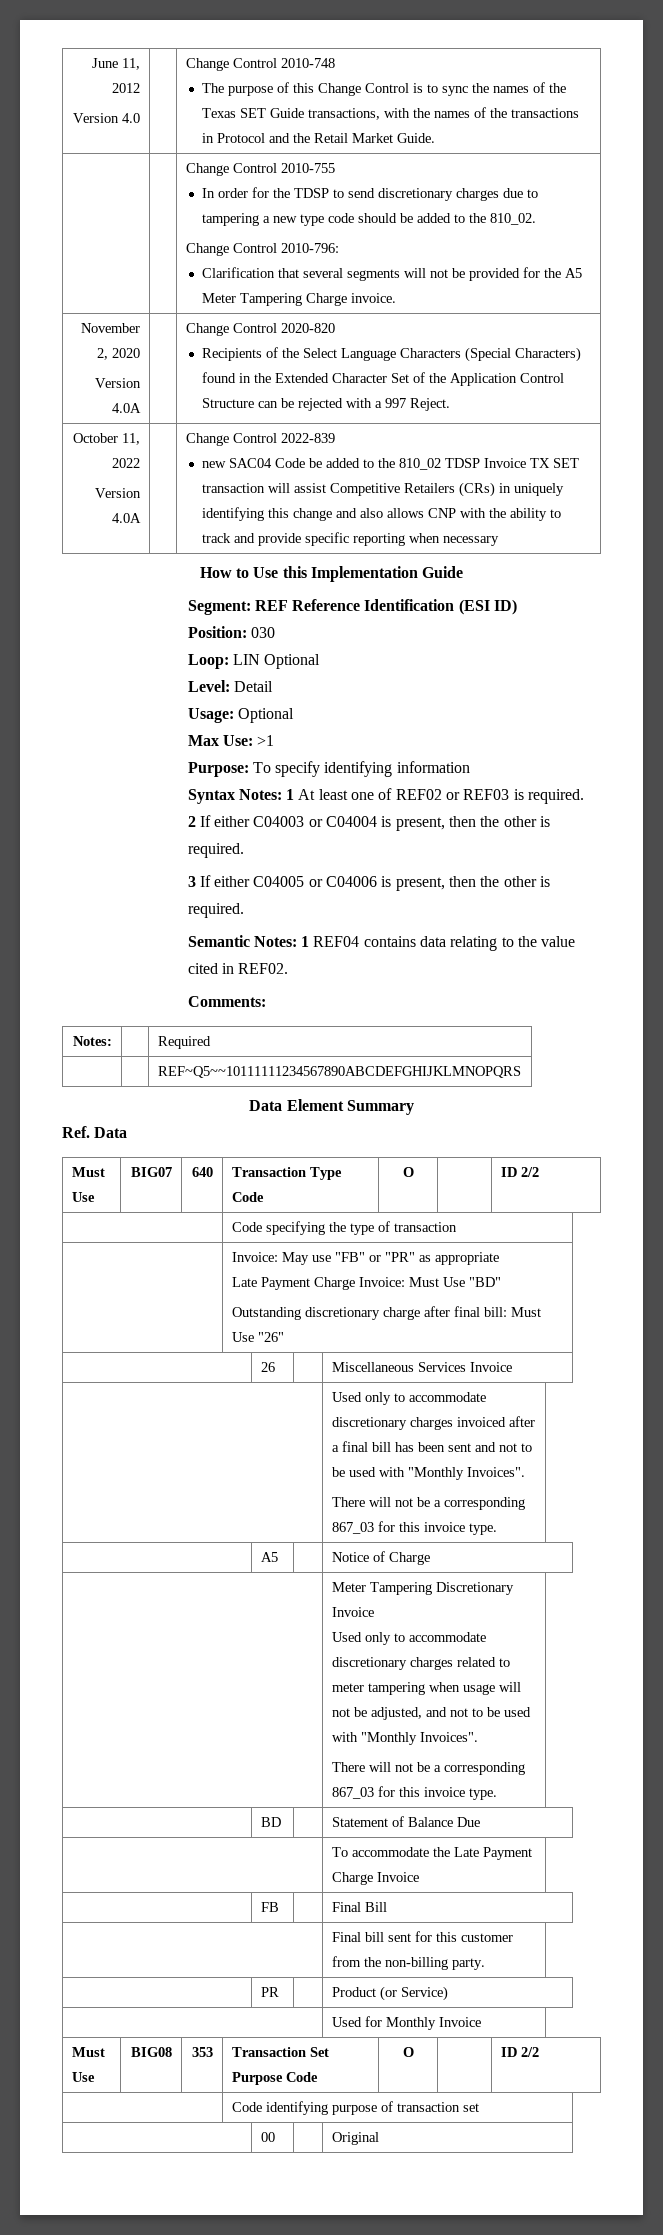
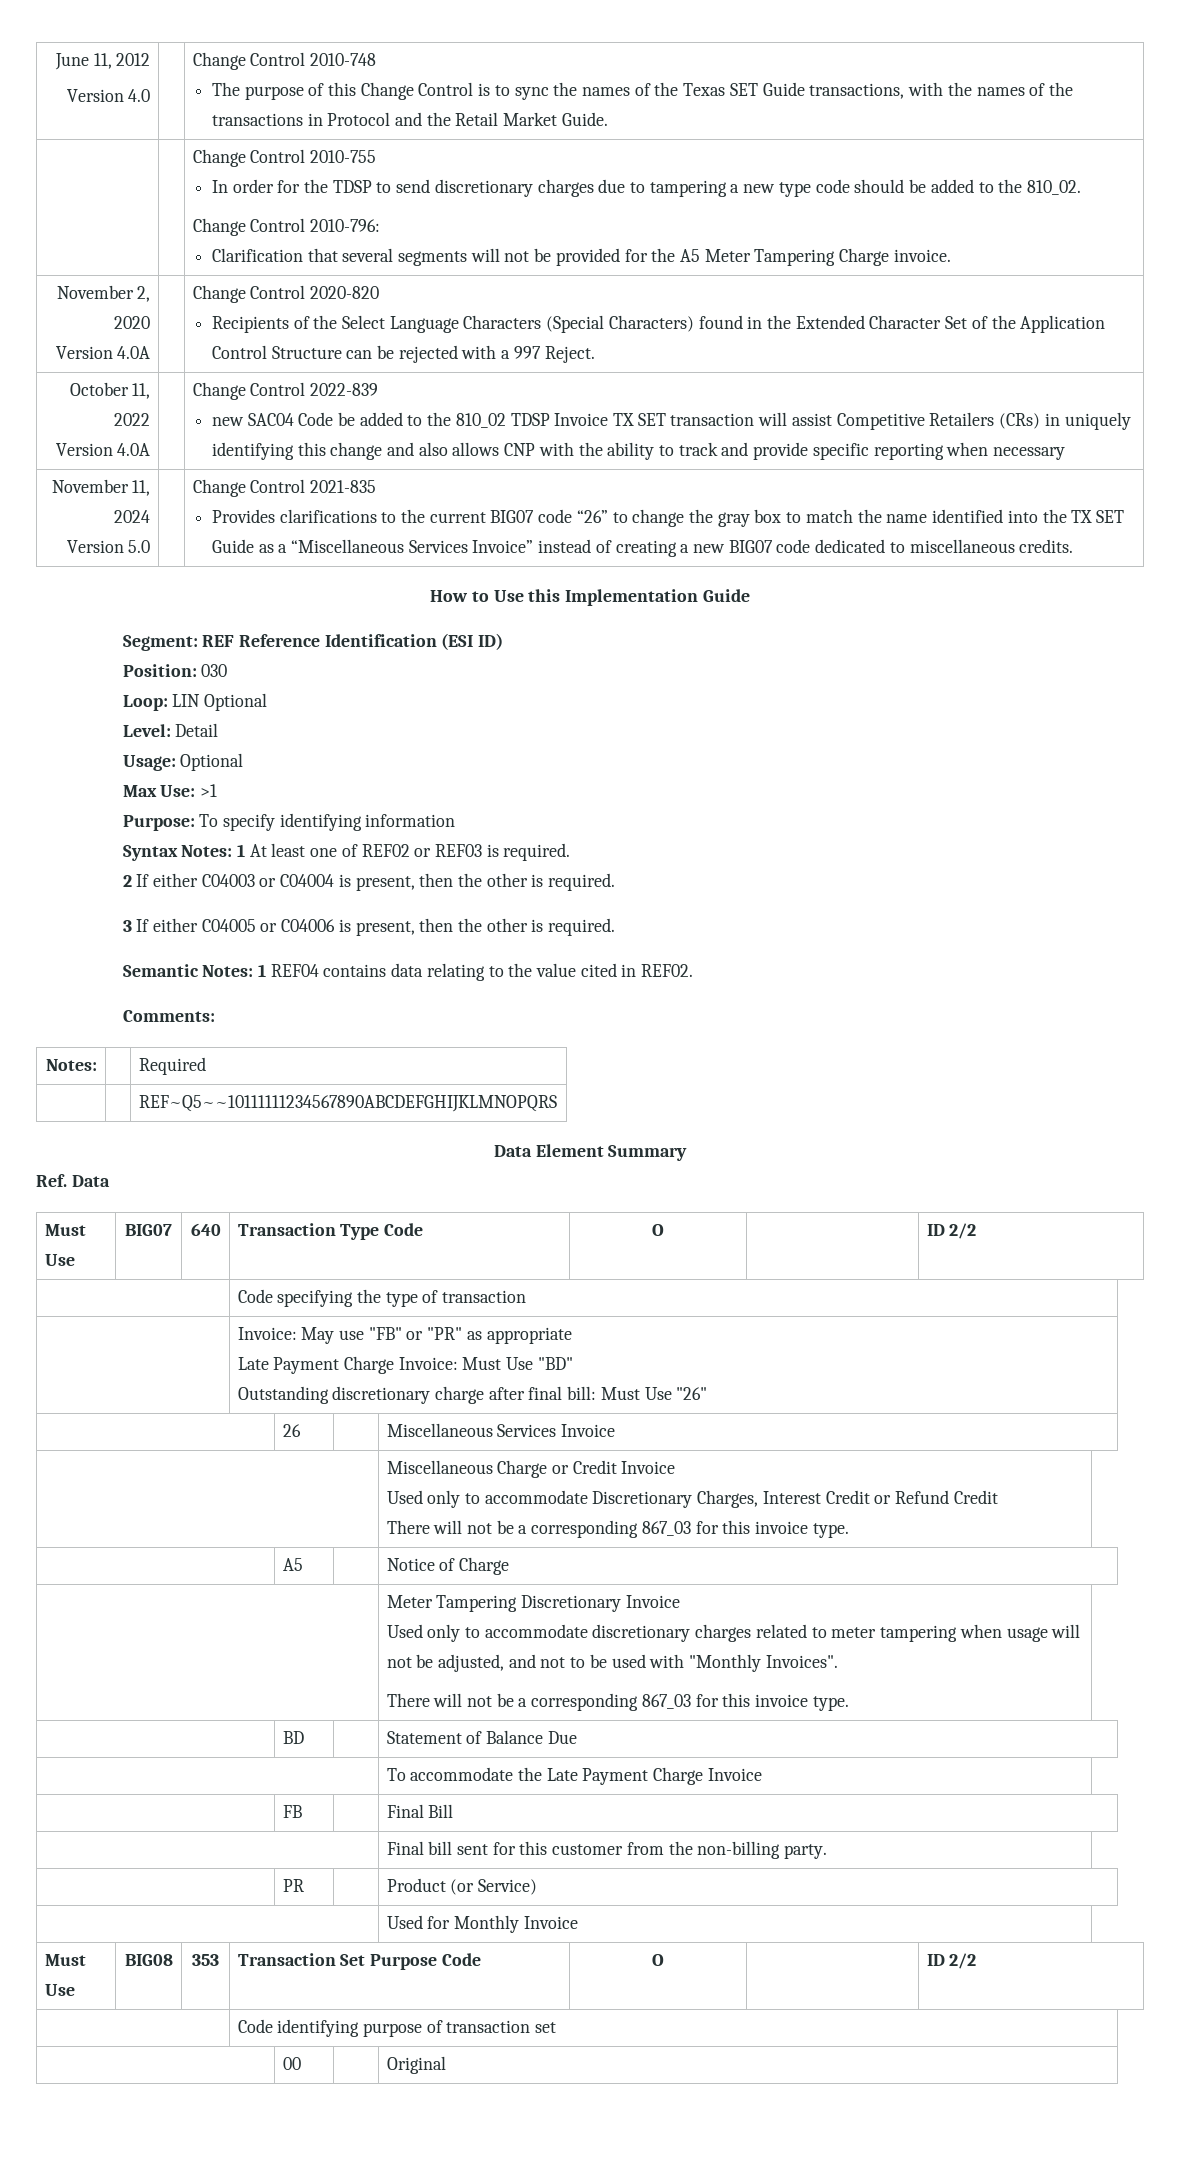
(499, 541) none -> [51,479,151,496] [114,510,151,523] [66,540,151,553] [192,479,376,497] [211,509,1125,527] [211,539,1074,557] // November 11, 2024 // Version 5.0 | | Change Control 2021-835 // Provides clarifications to the current BIG07 code “26” to change the gray box to match the name identified into the TX SET Guide as a “Miscellaneous Services Invoice” instead of creating a new BIG07 code dedicated to miscellaneous credits.
[331,1392,486,1405] [331,1416,535,1430] [331,1441,532,1452] [331,1467,525,1480] Used only to accommodate discretionary charges invoiced after a final bill has been sent and not to be used with "Monthly Invoices". -> [386,1460,676,1478] [386,1490,998,1508] Miscellaneous Charge or Credit Invoice // Used only to accommodate Discretionary Charges, Interest Credit or Refund Credit

